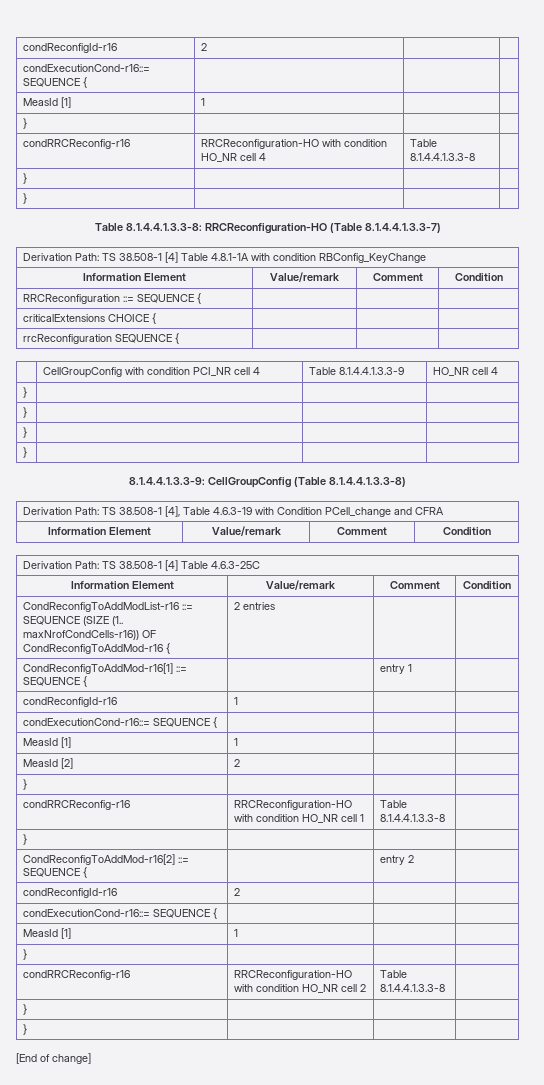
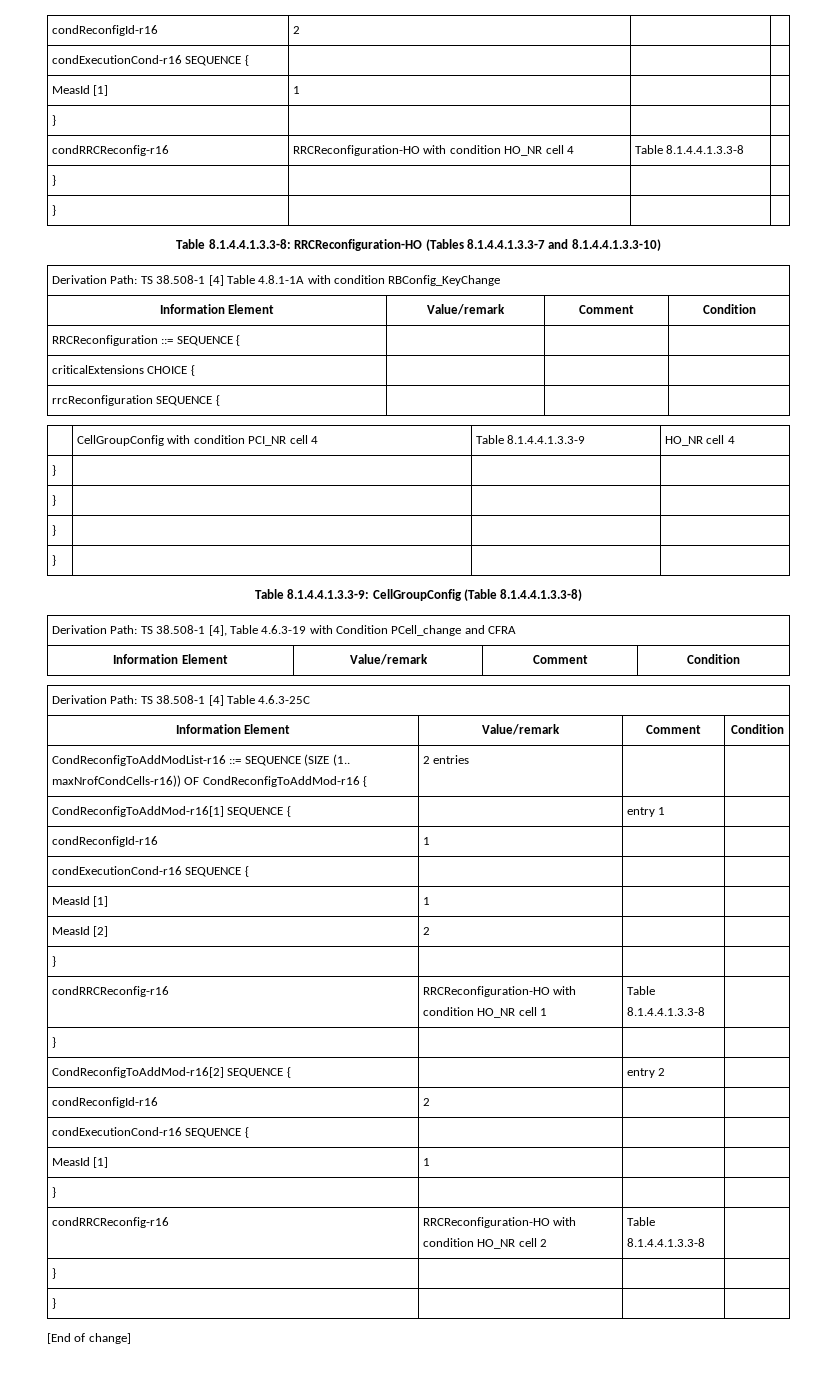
[22,43,117,53] [200,43,207,51] [22,64,150,72] condReconfigId-r16 | 2 | | // condExecutionCond-r16::= -> [52,25,159,36] [293,26,301,34] [52,55,183,64] condReconfigId-r16 | 2 | | // condExecutionCond-r16
[329,223,441,233] (Table 8.1.4.4.1.3.3-7) -> [425,239,661,251] (Tables 8.1.4.4.1.3.3-7 and 8.1.4.4.1.3.3-10)
(27, 452) none -> [254,589,284,599] Table
[175,666,187,672] ::= -> (225, 811) none
[22,718,150,726] condExecutionCond-r16::= -> [52,866,183,875] condExecutionCond-r16
[177,857,189,863] ::= -> (225, 1072) none
[22,909,150,917] condExecutionCond-r16::= -> [52,1127,183,1136] condExecutionCond-r16

